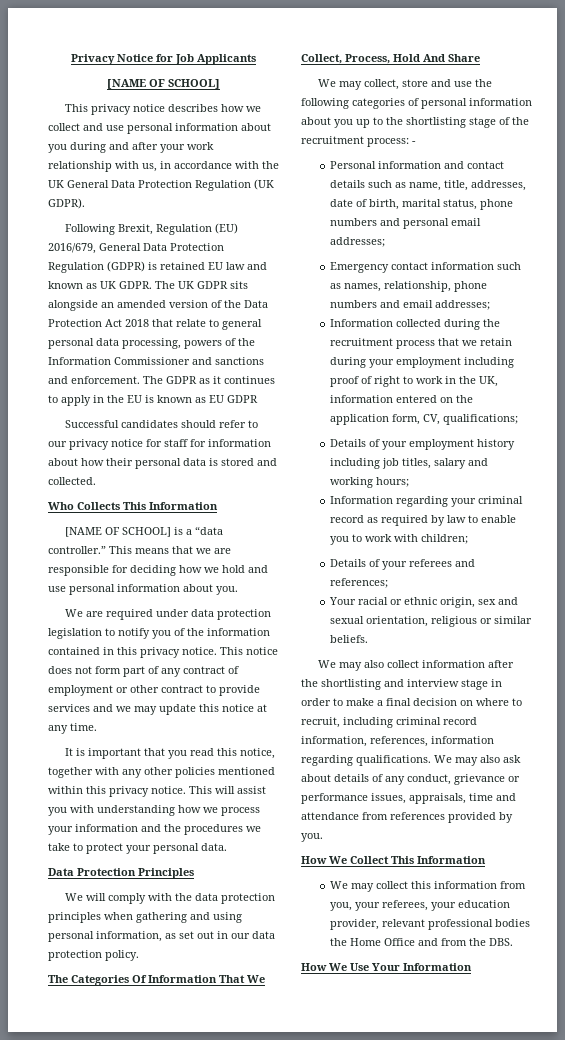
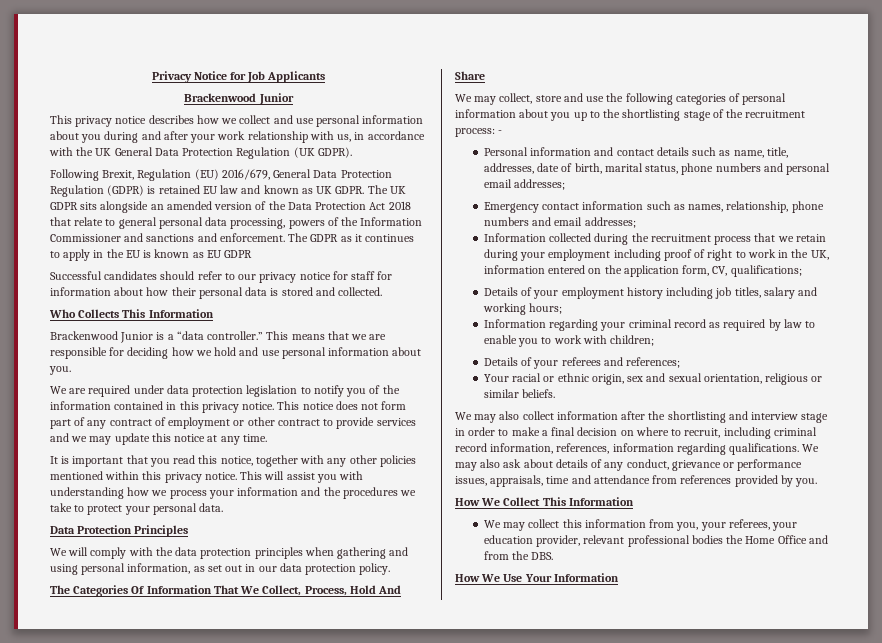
[107,79,220,89] [NAME OF SCHOOL] -> [184,93,294,105] Brackenwood Junior
[65,527,172,537] [NAME OF SCHOOL] -> [50,331,154,343] Brackenwood Junior

